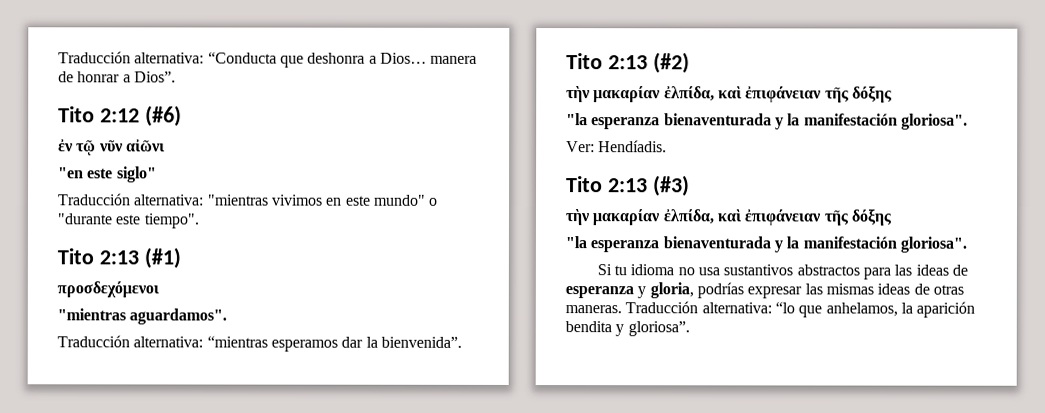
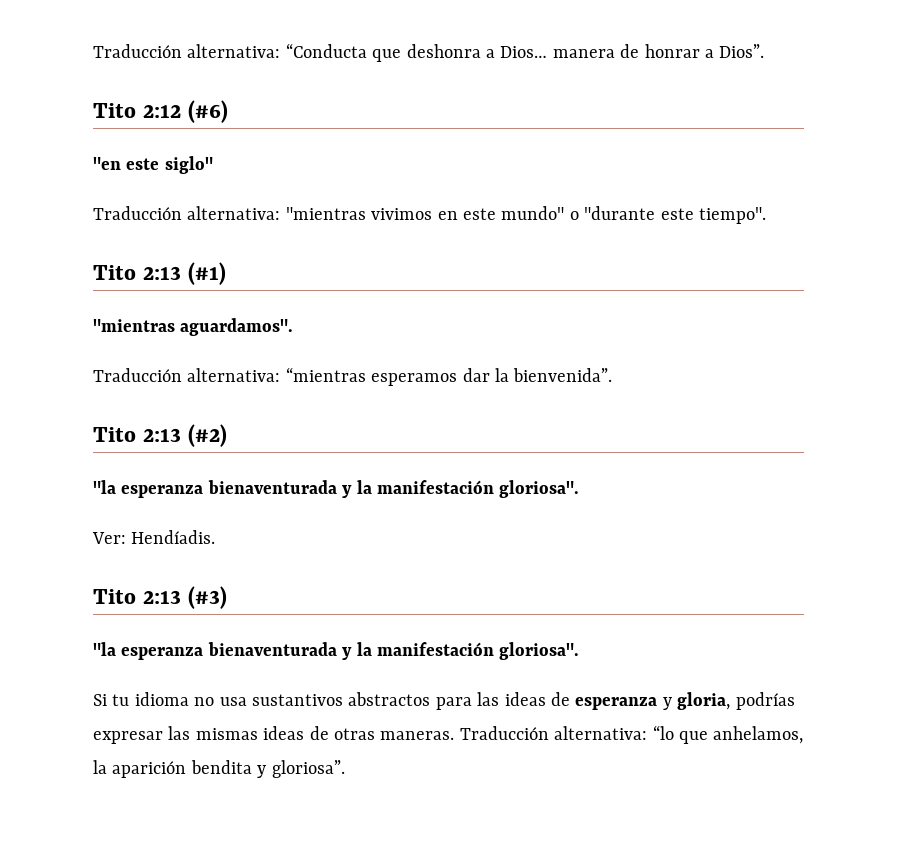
[58,139,165,156] // ἐν τῷ νῦν αἰῶνι -> (228, 111) none
[57,281,159,298] // προσδεχόμενοι -> (226, 273) none
[566,85,892,103] // τὴν μακαρίαν ἐλπίδα, καὶ ἐπιφάνειαν τῆς δόξης -> (227, 435) none
[565,208,891,226] // τὴν μακαρίαν ἐλπίδα, καὶ ἐπιφάνειαν τῆς δόξης -> (227, 597) none

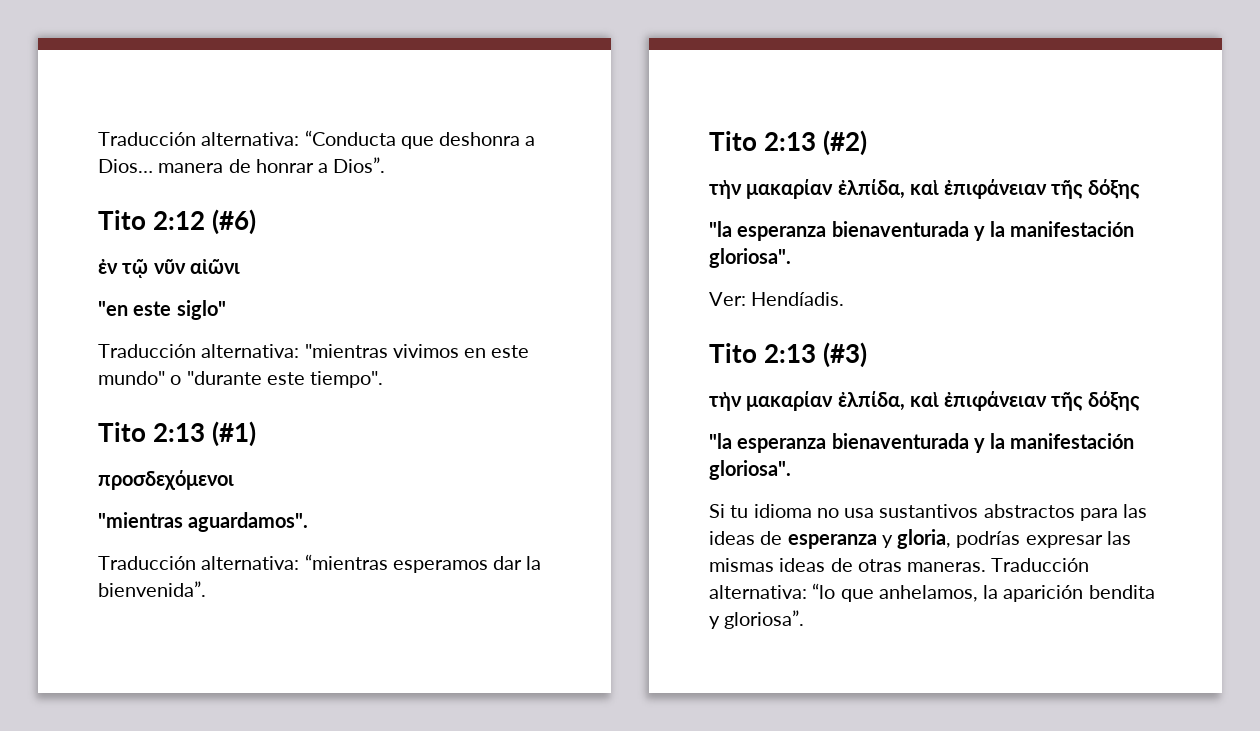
(228, 111) none -> [98,259,240,278] // ἐν τῷ νῦν αἰῶνι
(226, 273) none -> [98,470,234,490] // προσδεχόμενοι
(227, 435) none -> [709,179,1140,199] // τὴν μακαρίαν ἐλπίδα, καὶ ἐπιφάνειαν τῆς δόξης
(227, 597) none -> [709,391,1140,411] // τὴν μακαρίαν ἐλπίδα, καὶ ἐπιφάνειαν τῆς δόξης

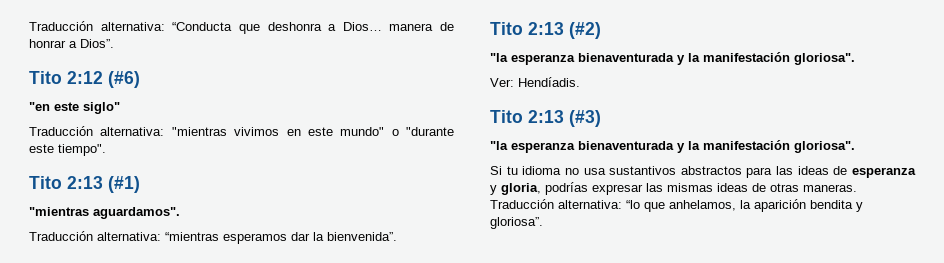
[98,259,240,278] // ἐν τῷ νῦν αἰῶνι -> (140, 79) none
[98,470,234,490] // προσδεχόμενοι -> (140, 184) none
[709,179,1140,199] // τὴν μακαρίαν ἐλπίδα, καὶ ἐπιφάνειαν τῆς δόξης -> (601, 30) none
[709,391,1140,411] // τὴν μακαρίαν ἐλπίδα, καὶ ἐπιφάνειαν τῆς δόξης -> (601, 118) none

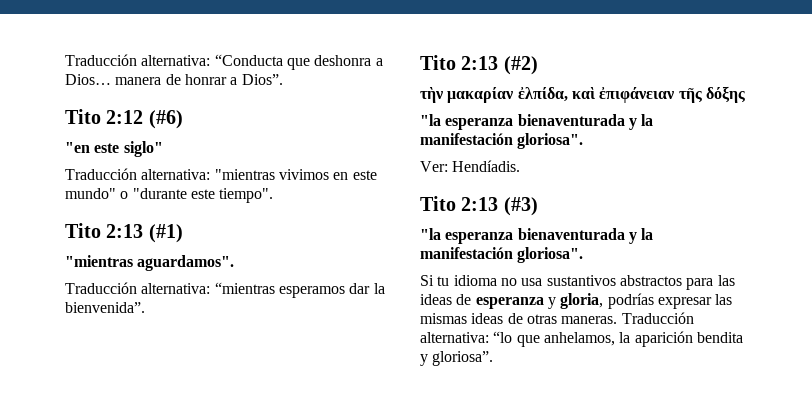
(601, 30) none -> [420,86,745,103] // τὴν μακαρίαν ἐλπίδα, καὶ ἐπιφάνειαν τῆς δόξης

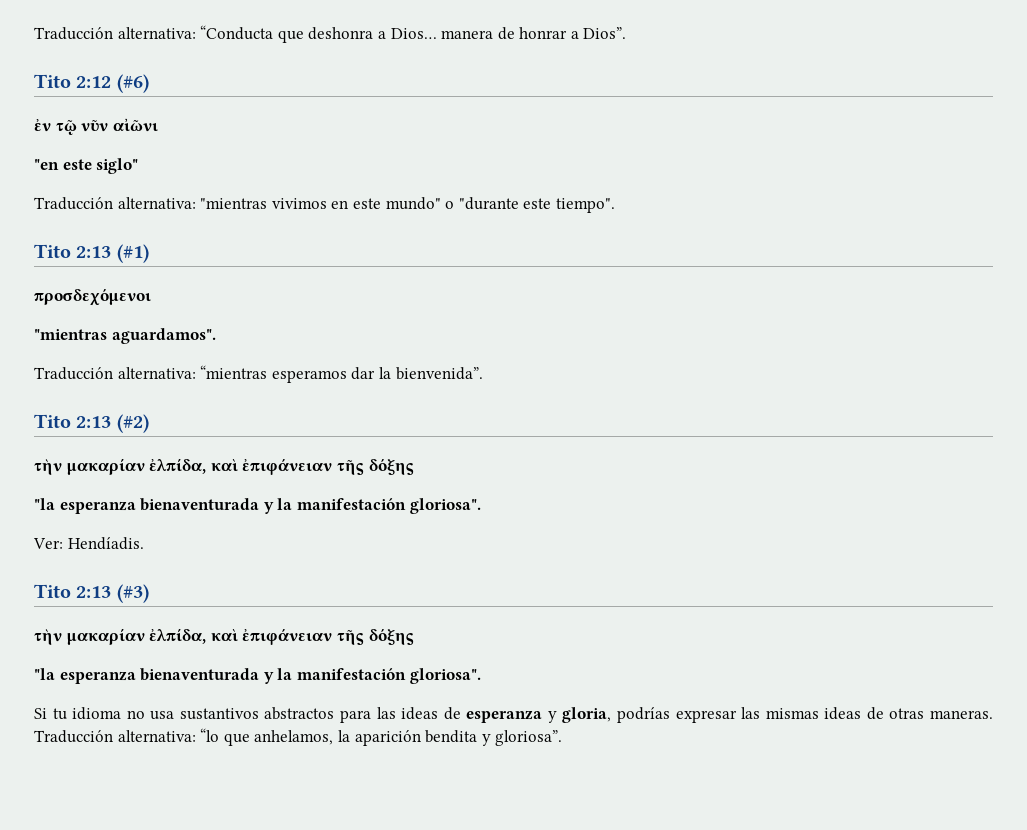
(183, 119) none -> [34,118,158,135] // ἐν τῷ νῦν αἰῶνι
(183, 233) none -> [34,288,151,306] // προσδεχόμενοι
(538, 206) none -> [34,628,414,645] // τὴν μακαρίαν ἐλπίδα, καὶ ἐπιφάνειαν τῆς δόξης

